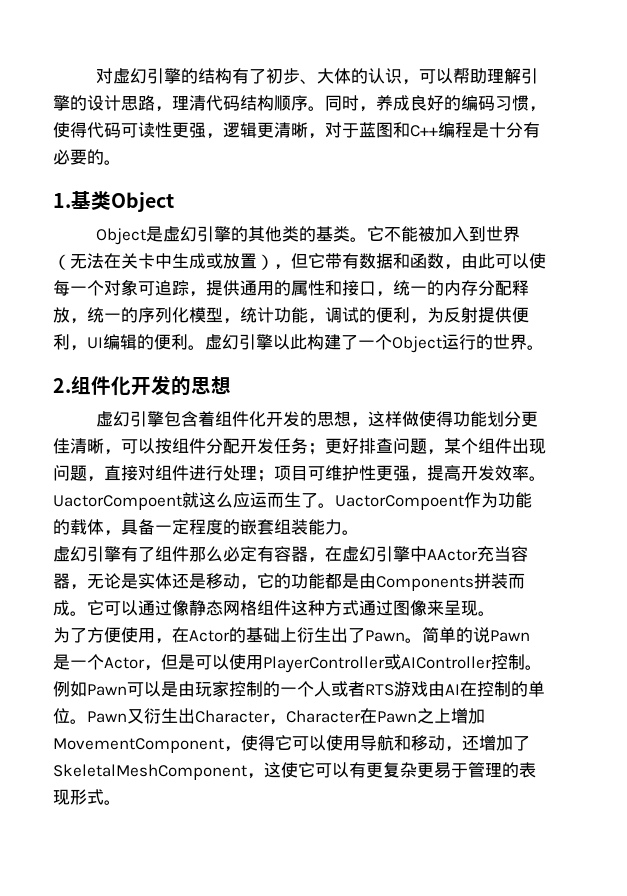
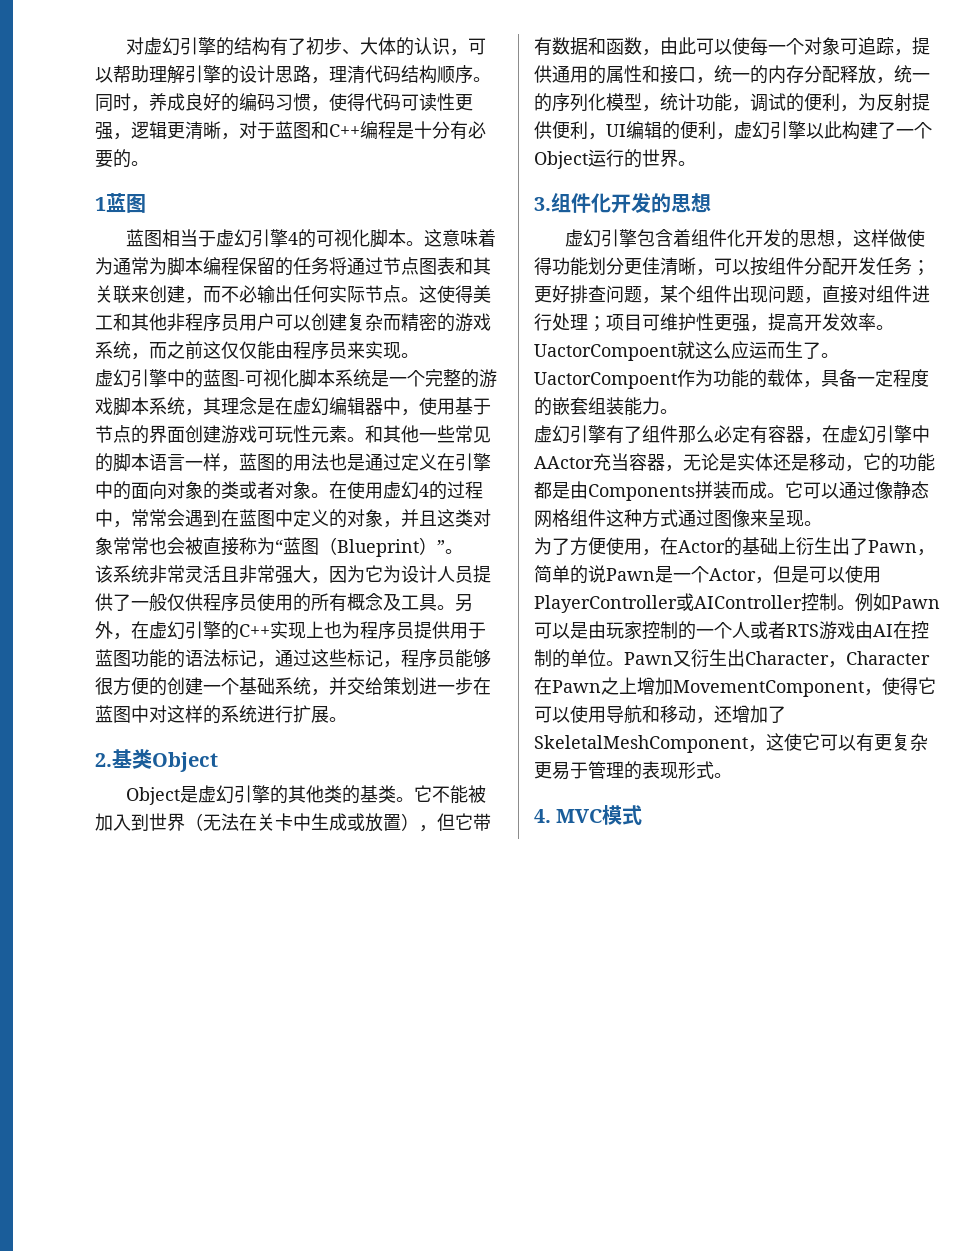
[53,193,71,208] 1. -> [95,193,146,213] [126,229,497,248] [95,257,491,276] [95,285,491,304] [95,313,491,332] [95,341,419,360] [95,369,497,388] [95,397,491,416] [95,425,491,444] [95,453,491,472] [95,481,483,500] [95,509,491,528] [95,537,463,557] [95,565,491,584] [95,593,473,612] [95,621,486,640] [95,649,491,668] [95,677,491,696] [95,705,347,724] [95,753,112,767] 1蓝图 // 蓝图相当于虚幻引擎4的可视化脚本。这意味着为通常为脚本编程保留的任务将通过节点图表和其关联来创建，而不必输出任何实际节点。这使得美工和其他非程序员用户可以创建复杂而精密的游戏系统，而之前这仅仅能由程序员来实现。 // 虚幻引擎中的蓝图-可视化脚本系统是一个完整的游戏脚本系统，其理念是在虚幻编辑器中，使用基于节点的界面创建游戏可玩性元素。和其他一些常见的脚本语言一样，蓝图的用法也是通过定义在引擎中的面向对象的类或者对象。在使用虚幻4的过程中，常常会遇到在蓝图中定义的对象，并且这类对象常常也会被直接称为“蓝图（Blueprint）”。 // 该系统非常灵活且非常强大，因为它为设计人员提供了一般仅供程序员使用的所有概念及工具。另外，在虚幻引擎的C++实现上也为程序员提供用于蓝图功能的语法标记，通过这些标记，程序员能够很方便的创建一个基础系统，并交给策划进一步在蓝图中对这样的系统进行扩展。 // 2.
[188,345,205,350] 。 -> [716,133,734,140] ，
[53,378,71,393] 2. -> [534,197,551,211] 3.
[405,638,422,643] 。 -> [917,549,935,556] ，
(121, 802) none -> [534,805,643,825] // 4. MVC模式

